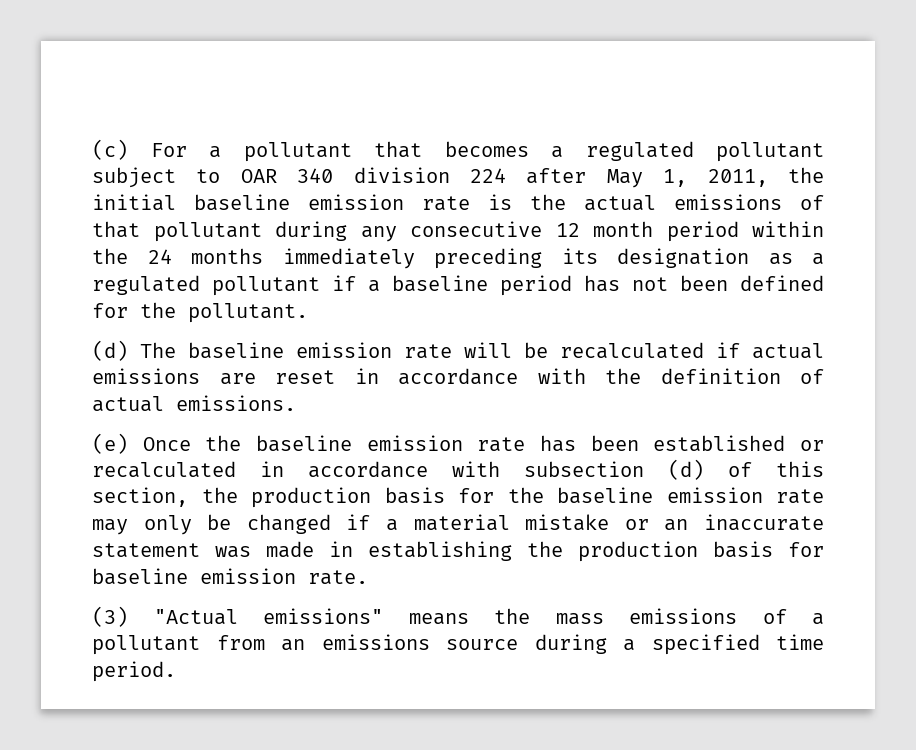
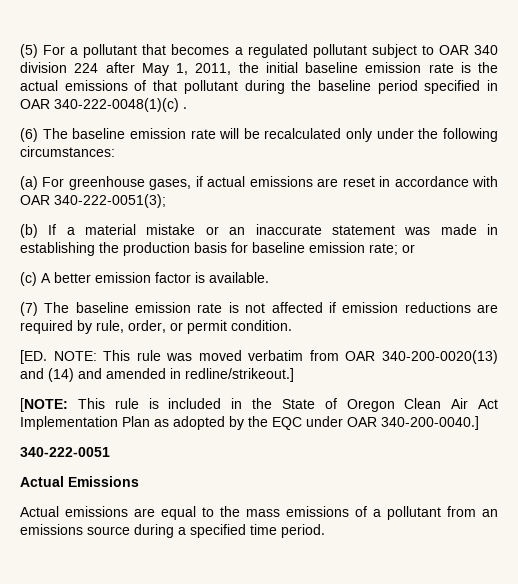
[92,139,128,160] (c) -> [20,44,38,58] (5)
[360,221,824,242] [92,248,824,269] [92,275,824,296] [92,302,308,323] [92,340,128,361] any consecutive 12 month period within the 24 months immediately preceding its designation as a regulated pollutant if a baseline period has not been defined for the pollutant. // (d) -> [291,80,498,94] [20,98,187,112] [20,128,38,142] the baseline period specified in OAR 340-222-0048(1)(c) . // (6)
(704, 350) none -> [346,128,498,142] [20,146,115,157] [20,176,192,190] only under the following circumstances: // (a) For greenhouse gases,
[605,368,824,384] [92,395,296,412] [92,433,824,454] [92,459,824,480] [92,487,824,508] [92,514,371,535] the definition of actual emissions. // (e) Once the baseline emission rate has been established or recalculated in accordance with subsection (d) of this section, the production basis for the baseline emission rate may only be changed if -> [20,194,166,208] [20,224,57,238] OAR 340-222-0051(3); // (b) If
[308,570,368,585] [92,606,469,627] rate. // (3) "Actual emissions" means -> [369,243,415,255] [20,272,269,286] [20,302,499,316] [20,320,292,334] [20,350,498,364] [20,368,294,382] [20,398,498,412] [20,416,479,430] [20,447,110,457] [20,476,139,487] [20,506,214,520] rate; or // (c) A better emission factor is available. // (7) The baseline emission rate is not affected if emission reductions are required by rule, order, or permit condition. // [ED. NOTE: This rule was moved verbatim from OAR 340-200-0020(13) and (14) and amended in redline/strikeout.] // [NOTE: This rule is included in the State of Oregon Clean Air Act Implementation Plan as adopted by the EQC under OAR 340-200-0040.] // 340-222-0051 // Actual Emissions // Actual emissions are equal to

